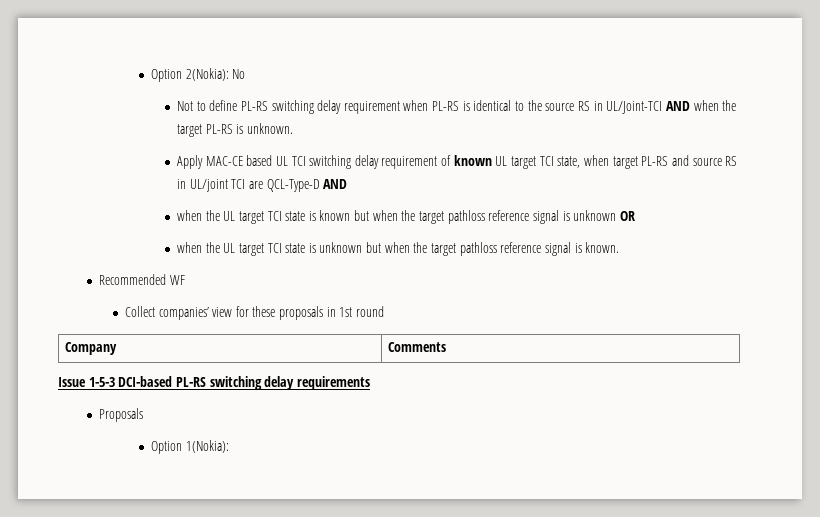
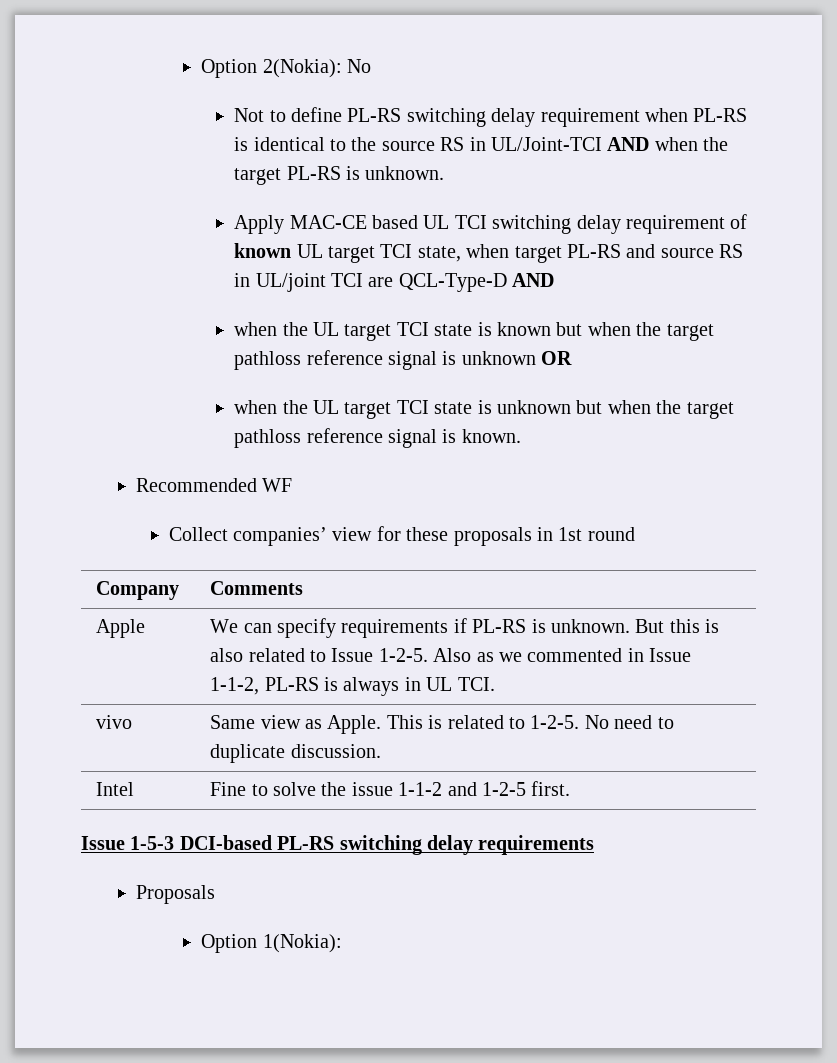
(447, 347) none -> [96,619,146,638] [210,618,720,638] [210,648,692,662] [210,677,495,696] [96,715,133,729] [210,715,674,734] [210,744,381,763] [96,782,135,796] [210,781,571,796] // Apple | We can specify requirements if PL-RS is unknown. But this is also related to Issue 1-2-5. Also as we commented in Issue 1-1-2, PL-RS is always in UL TCI. // vivo | Same view as Apple. This is related to 1-2-5. No need to duplicate discussion. // Intel | Fine to solve the issue 1-1-2 and 1-2-5 first.

